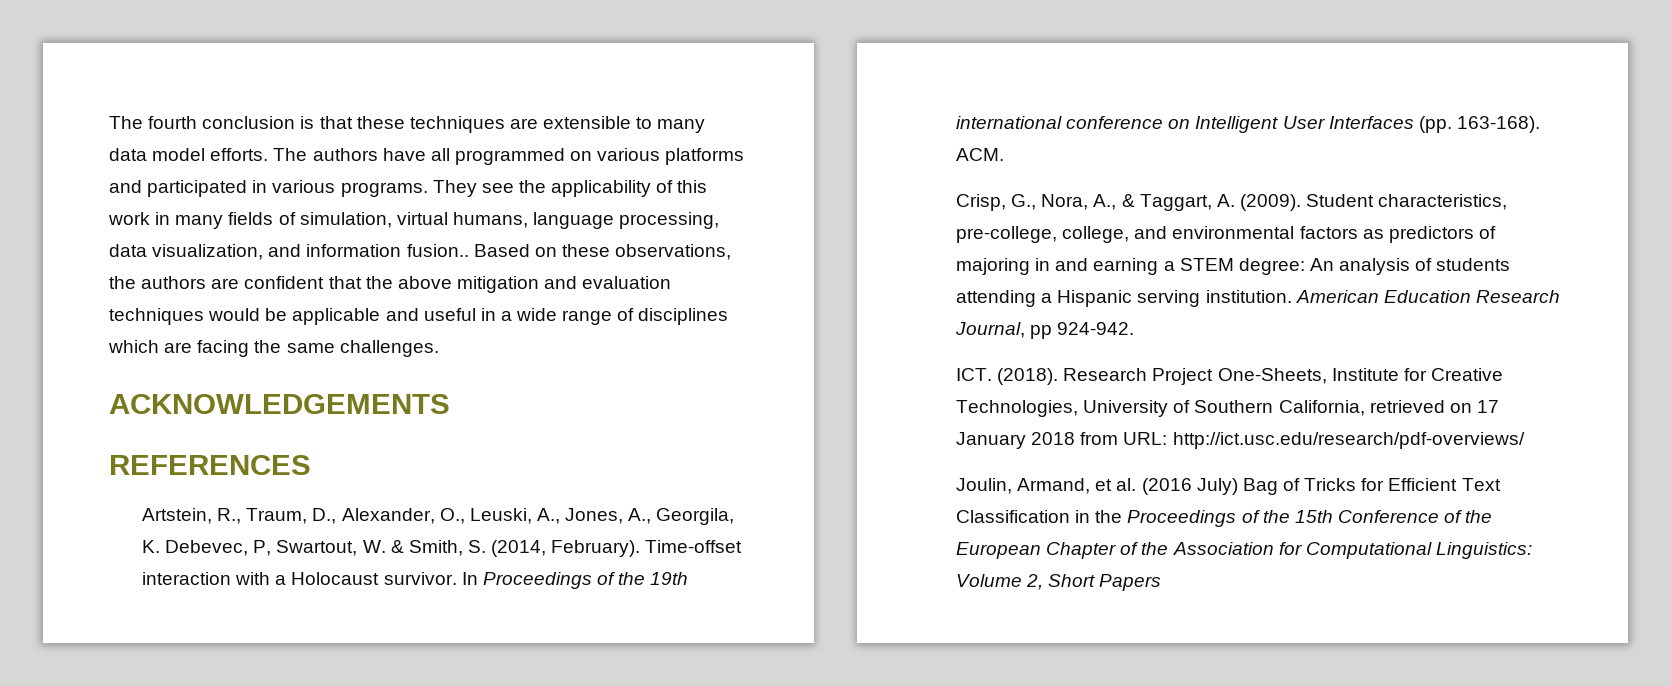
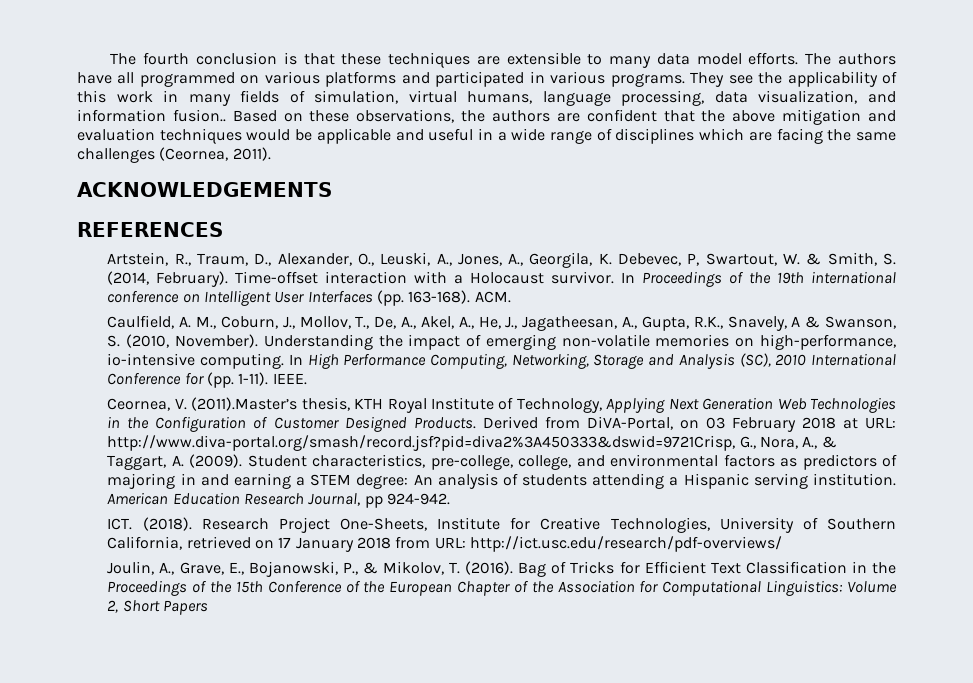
[339,340,439,357] challenges. -> [77,147,271,163] challenges (Ceornea, 2011).
[956,194,1007,211] Crisp, -> [107,315,896,331] [107,334,896,350] [107,353,896,369] [107,372,307,388] [107,397,896,413] [107,416,896,432] [107,435,736,451] Caulfield, A. M., Coburn, J., Mollov, T., De, A., Akel, A., He, J., Jagatheesan, A., Gupta, R.K., Snavely, A & Swanson, S. (2010, November). Understanding the impact of emerging non-volatile memories on high-performance, io-intensive computing. In High Performance Computing, Networking, Storage and Analysis (SC), 2010 International Conference for (pp. 1-11). IEEE. // Ceornea, V. (2011).Master’s thesis, KTH Royal Institute of Technology, Applying Next Generation Web Technologies in the Configuration of Customer Designed Products. Derived from DiVA-Portal, on 03 February 2018 at URL: http://www.diva-portal.org/smash/record.jsf?pid=diva2%3A450333&dswid=9721Crisp,
[1017,478,1238,495] Armand, et al. (2016 July) -> [159,561,514,577] A., Grave, E., Bojanowski, P., & Mikolov, T. (2016).

